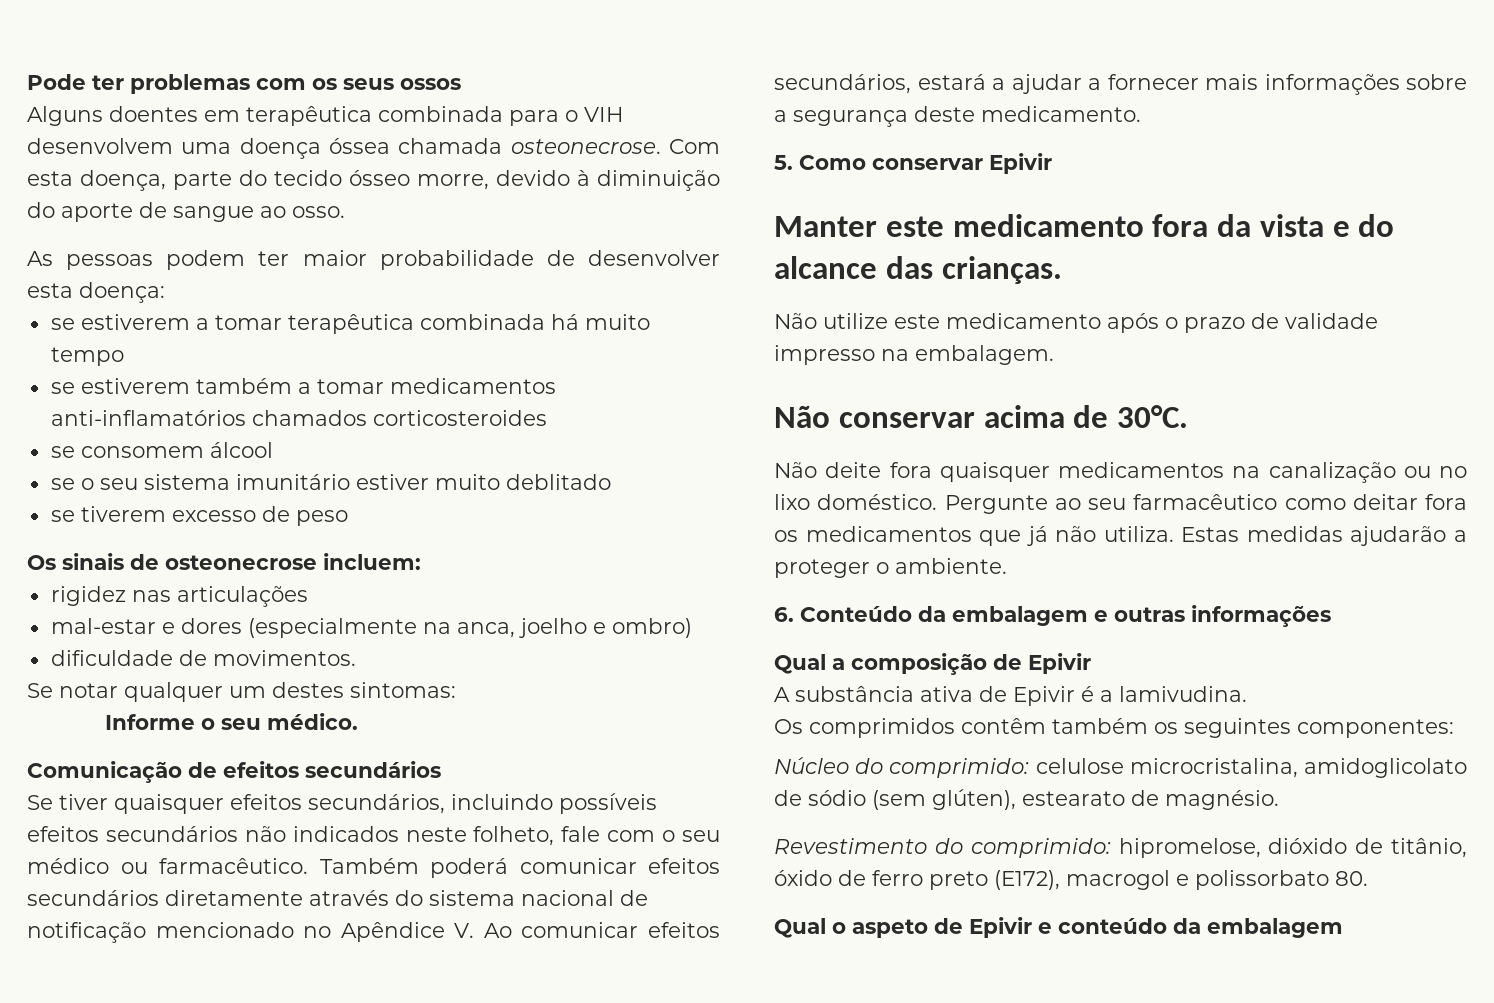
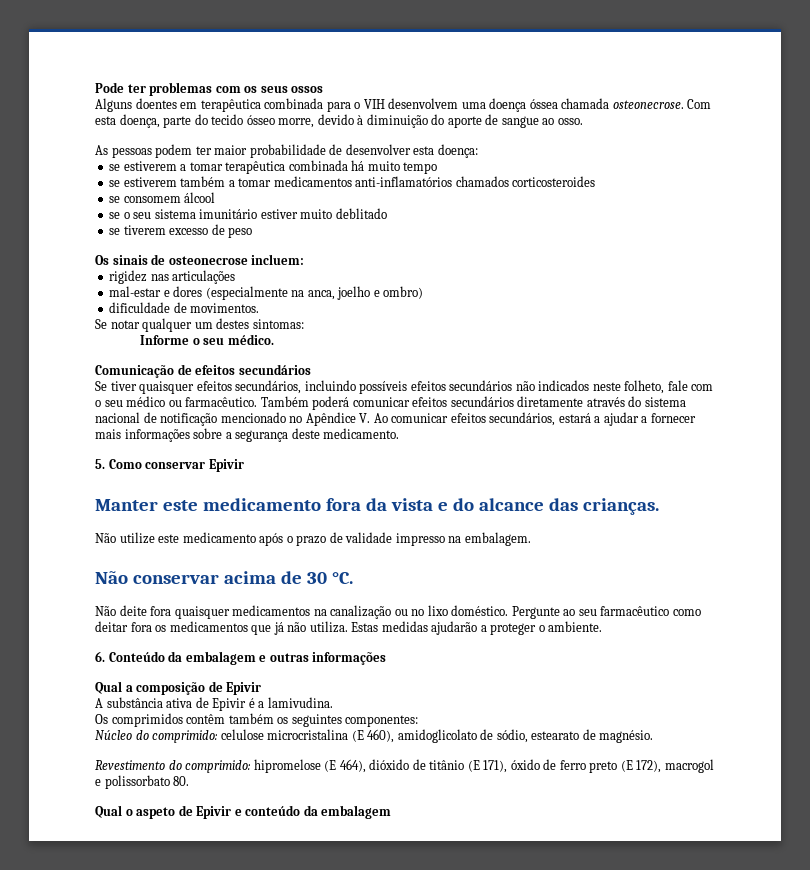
[1117,405,1189,428] 30°C. -> [306,572,353,584] 30 °C.
[1129,758,1467,778] [774,789,1016,810] microcristalina, amidoglicolato de sódio (sem glúten), -> [267,729,528,743] microcristalina (E 460), amidoglicolato de sódio,
[1118,838,1467,858] hipromelose, dióxido de titânio, -> [253,759,508,773] hipromelose (E 464), dióxido de titânio (E 171),
[994,870,1060,890] (E172), -> [620,760,662,773] (E 172),

